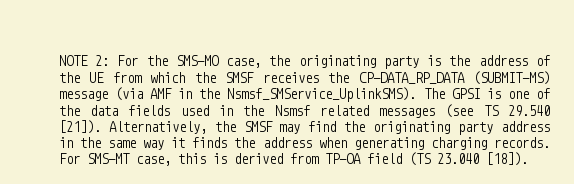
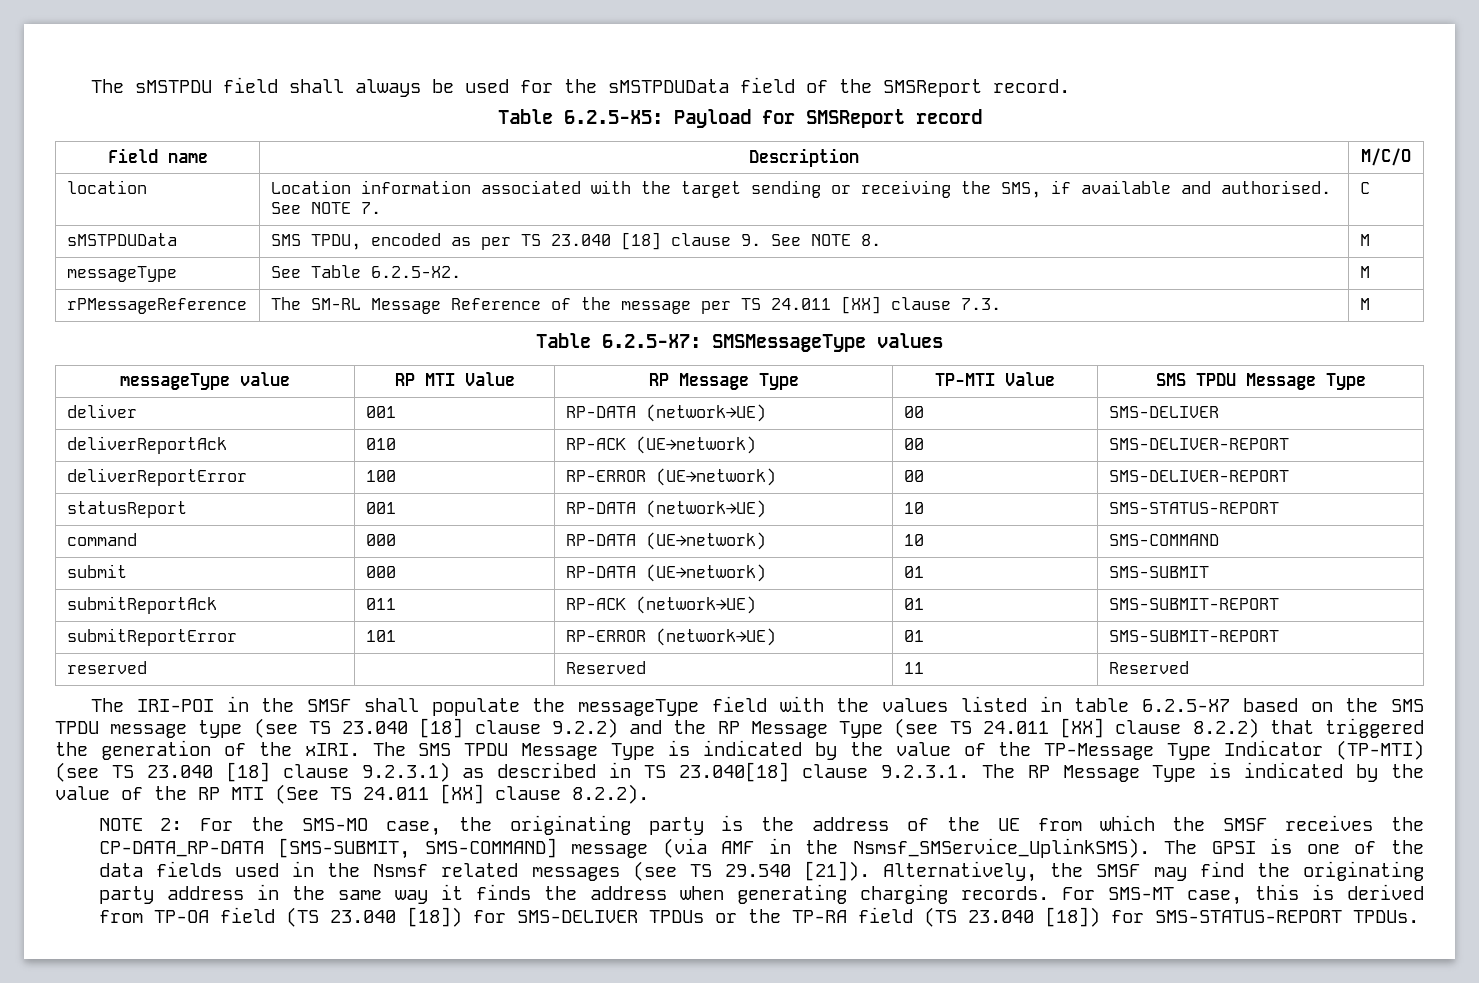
(58, 60) none -> [91,77,1071,97] [497,109,982,128] [107,148,208,163] [749,148,859,167] [1361,148,1411,166] [66,180,147,194] [270,180,1331,198] [270,202,381,214] [1359,182,1370,194] [66,233,177,246] [270,232,881,250] [1359,234,1370,246] [66,266,177,282] [270,265,461,278] [1359,266,1370,278] [66,298,247,314] [270,296,1001,314] [1359,298,1370,310] [536,333,943,352] [120,372,290,390] [394,372,515,386] [648,373,799,390] [935,372,1055,386] [1155,373,1366,390] [66,404,137,418] [365,406,396,418] [565,404,766,422] [903,406,924,418] [1108,406,1219,418] [66,436,227,454] [365,438,396,450] [565,436,756,454] [903,438,924,450] [1108,438,1289,450] [66,468,247,486] [365,470,396,482] [565,468,776,486] [903,470,924,482] [1108,470,1289,482] [66,501,187,518] [365,502,396,514] [565,500,766,518] [903,502,924,514] [1108,502,1279,514] [66,533,137,546] [365,534,396,546] [565,532,766,550] [903,534,924,546] [1108,534,1219,546] [66,564,127,578] [365,566,396,578] [565,564,766,582] [903,566,924,578] [1108,566,1209,578] [66,596,217,614] [365,598,396,610] [565,596,756,614] [903,598,924,610] [1108,598,1279,610] [66,628,237,646] [365,630,396,642] [565,628,776,646] [903,630,924,642] [1108,630,1279,642] [66,661,147,674] [565,661,646,674] [903,662,924,674] [1108,661,1189,674] [91,696,1425,716] [55,718,1424,738] [55,740,1424,760] [55,762,1425,782] [55,784,649,804] The sMSTPDU field shall always be used for the sMSTPDUData field of the SMSReport record. // Table 6.2.5-X5: Payload for SMSReport record // Field name | Description | M/C/O // location | Location information associated with the target sending or receiving the SMS, if available and authorised. See NOTE 7. | C // sMSTPDUData | SMS TPDU, encoded as per TS 23.040 [18] clause 9. See NOTE 8. | M // messageType | See Table 6.2.5-X2. | M // rPMessageReference | The SM-RL Message Reference of the message per TS 24.011 [XX] clause 7.3. | M // Table 6.2.5-X7: SMSMessageType values // messageType value | RP MTI Value | RP Message Type | TP-MTI Value | SMS TPDU Message Type // deliver | 001 | RP-DATA (network→UE) | 00 | SMS-DELIVER // deliverReportAck | 010 | RP-ACK (UE→network) | 00 | SMS-DELIVER-REPORT // deliverReportError | 100 | RP-ERROR (UE→network) | 00 | SMS-DELIVER-REPORT // statusReport | 001 | RP-DATA (network→UE) | 10 | SMS-STATUS-REPORT // command | 000 | RP-DATA (UE→network) | 10 | SMS-COMMAND // submit | 000 | RP-DATA (UE→network) | 01 | SMS-SUBMIT // submitReportAck | 011 | RP-ACK (network→UE) | 01 | SMS-SUBMIT-REPORT // submitReportError | 101 | RP-ERROR (network→UE) | 01 | SMS-SUBMIT-REPORT // reserved | | Reserved | 11 | Reserved // The IRI-POI in the SMSF shall populate the messageType field with the values listed in table 6.2.5-X7 based on the SMS TPDU message type (see TS 23.040 [18] clause 9.2.2) and the RP Message Type (see TS 24.011 [XX] clause 8.2.2) that triggered the generation of the xIRI. The SMS TPDU Message Type is indicated by the value of the TP-Message Type Indicator (TP-MTI) (see TS 23.040 [18] clause 9.2.3.1) as described in TS 23.040[18] clause 9.2.3.1. The RP Message Type is indicated by the value of the RP MTI (See TS 24.011 [XX] clause 8.2.2). //
[358,71,550,85] CP-DATA_RP_DATA (SUBMIT-MS) -> [98,838,557,859] CP-DATA_RP-DATA [SMS-SUBMIT, SMS-COMMAND]
[485,152,528,166] [18]). -> [406,907,1419,927] [18]) for SMS-DELIVER TPDUs or the TP-RA field (TS 23.040 [18]) for SMS-STATUS-REPORT TPDUs.

